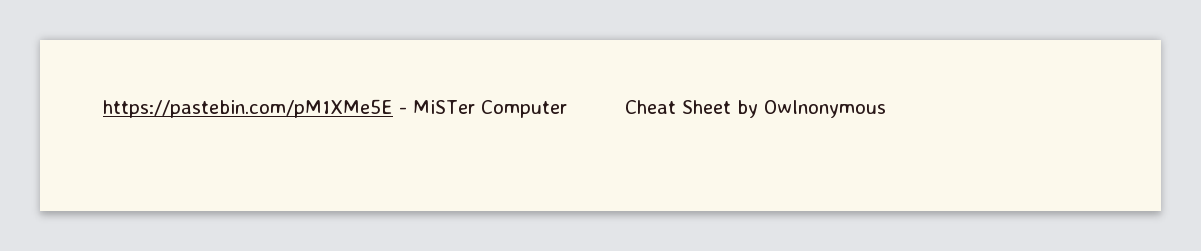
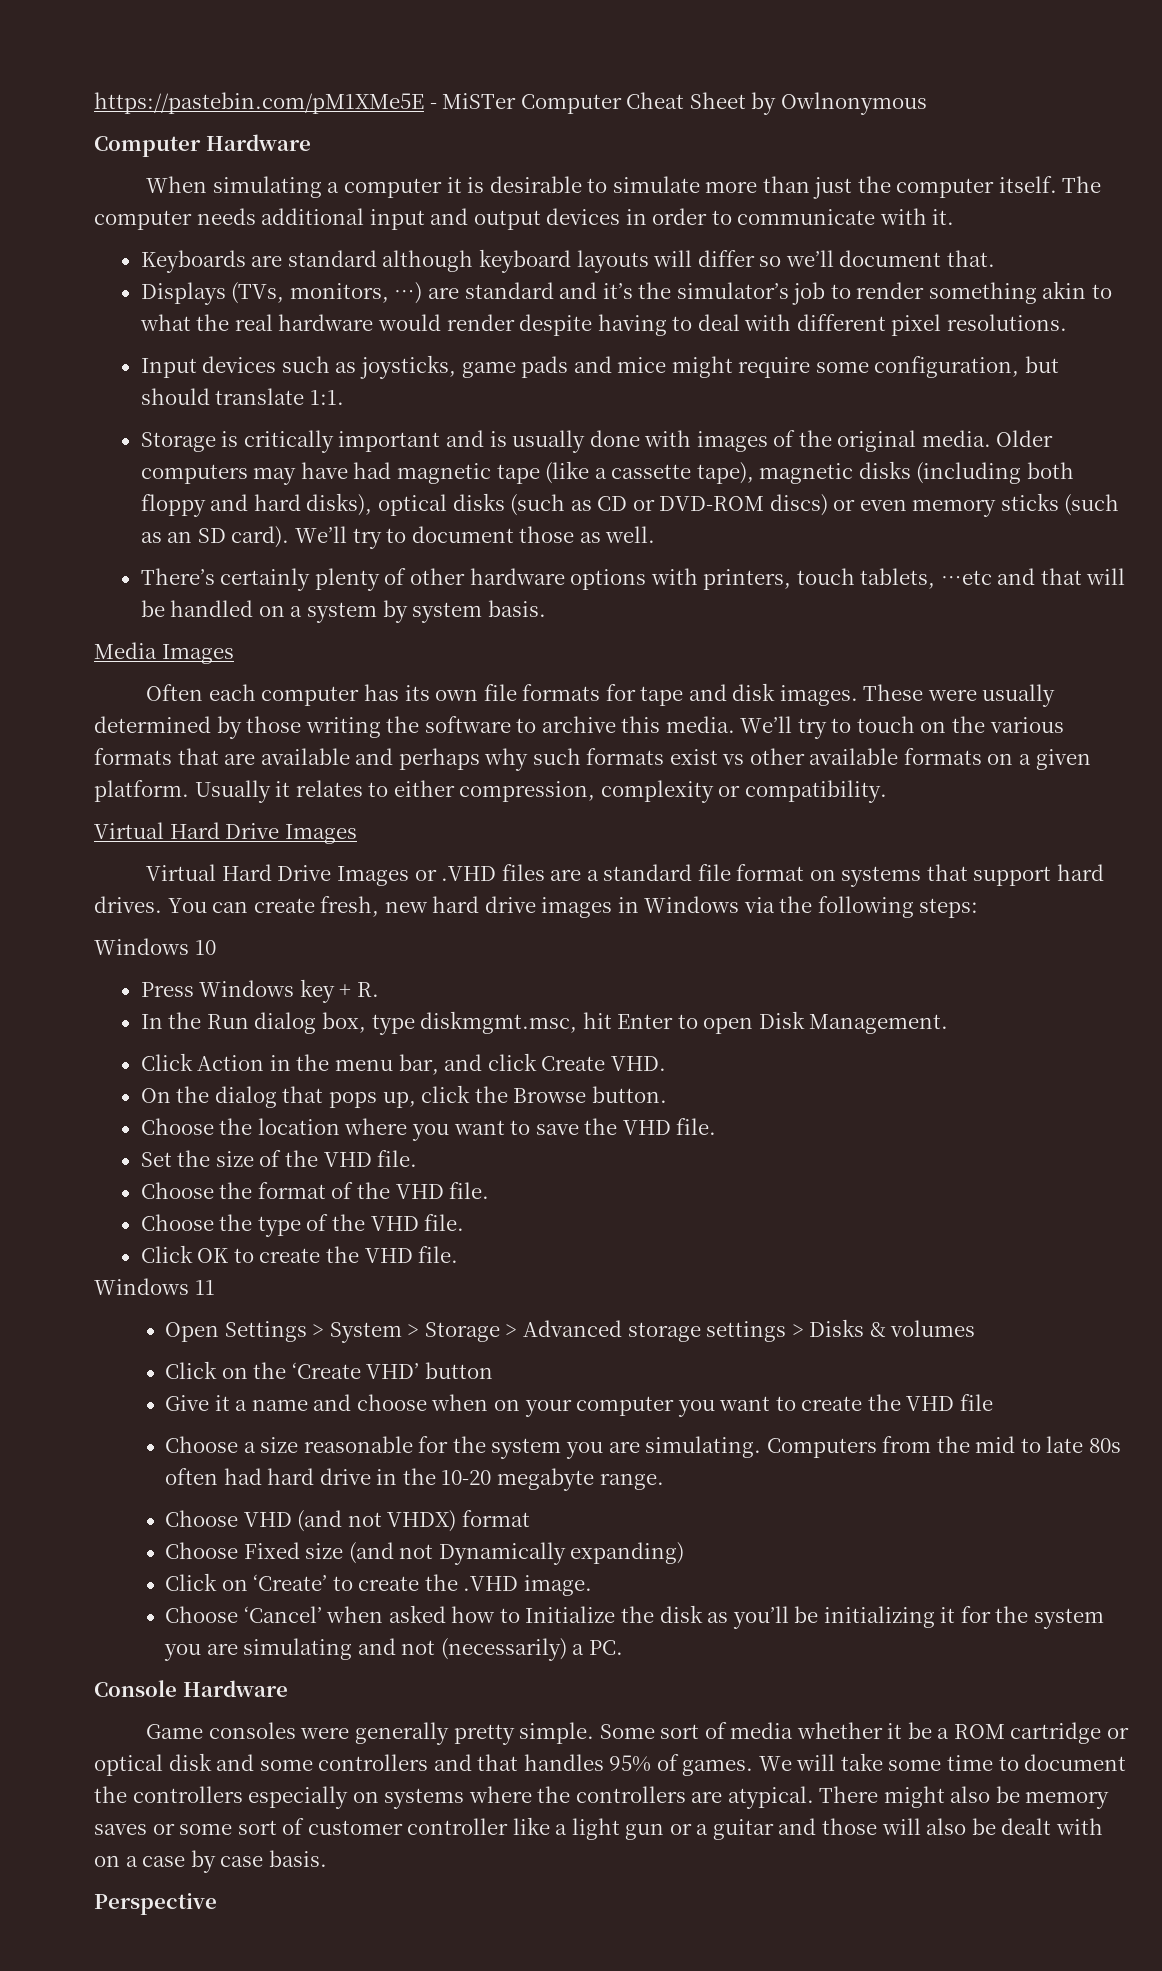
(886, 109) none -> [94,134,311,157] [146,176,1102,199] [94,208,955,230] [140,249,995,273] [140,281,1112,305] [139,314,1067,336] [140,355,1059,379] [140,388,344,405] [140,430,1054,453] [140,461,1074,485] [140,493,1120,517] [140,526,656,549] [140,568,1126,591] [140,600,546,623] [94,642,234,664] [146,683,1056,707] [94,716,1064,739] [94,748,1091,771] [94,780,887,803] [94,822,357,844] [146,864,1104,887] [94,896,979,918] [94,938,216,955] [140,979,380,1003] [140,1011,949,1035] [140,1053,666,1075] [140,1085,667,1108] [140,1118,717,1141] [140,1150,418,1167] [140,1182,490,1199] [140,1214,465,1237] [140,1245,459,1263] [94,1278,215,1295] [165,1319,976,1343] [165,1361,493,1379] [165,1394,993,1417] [165,1436,1121,1459] [165,1468,664,1491] [165,1510,530,1532] [165,1542,685,1565] [165,1573,592,1596] [165,1605,1104,1629] [164,1638,623,1661] [94,1680,288,1697] [146,1722,1129,1745] [94,1753,1127,1776] [94,1786,1110,1809] [94,1817,1103,1840] [94,1850,327,1873] [94,1893,217,1915] // Computer Hardware // When simulating a computer it is desirable to simulate more than just the computer itself. The computer needs additional input and output devices in order to communicate with it. // Keyboards are standard although keyboard layouts will differ so we’ll document that. // Displays (TVs, monitors, …) are standard and it’s the simulator’s job to render something akin to what the real hardware would render despite having to deal with different pixel resolutions. // Input devices such as joysticks, game pads and mice might require some configuration, but should translate 1:1. // Storage is critically important and is usually done with images of the original media. Older computers may have had magnetic tape (like a cassette tape), magnetic disks (including both floppy and hard disks), optical disks (such as CD or DVD-ROM discs) or even memory sticks (such as an SD card). We’ll try to document those as well. // There’s certainly plenty of other hardware options with printers, touch tablets, …etc and that will be handled on a system by system basis. // Media Images // Often each computer has its own file formats for tape and disk images. These were usually determined by those writing the software to archive this media. We’ll try to touch on the various formats that are available and perhaps why such formats exist vs other available formats on a given platform. Usually it relates to either compression, complexity or compatibility. // Virtual Hard Drive Images // Virtual Hard Drive Images or .VHD files are a standard file format on systems that support hard drives. You can create fresh, new hard drive images in Windows via the following steps: // Windows 10 // Press Windows key + R. // In the Run dialog box, type diskmgmt.msc, hit Enter to open Disk Management. // Click Action in the menu bar, and click Create VHD. // On the dialog that pops up, click the Browse button. // Choose the location where you want to save the VHD file. // Set the size of the VHD file. // Choose the format of the VHD file. // Choose the type of the VHD file. // Click OK to create the VHD file. // Windows 11 // Open Settings > System > Storage > Advanced storage settings > Disks & volumes // Click on the ‘Create VHD’ button // Give it a name and choose when on your computer you want to create the VHD file // Choose a size reasonable for the system you are simulating. Computers from the mid to late 80s often had hard drive in the 10-20 megabyte range. // Choose VHD (and not VHDX) format // Choose Fixed size (and not Dynamically expanding) // Click on ‘Create’ to create the .VHD image. // Choose ‘Cancel’ when asked how to Initialize the disk as you’ll be initializing it for the system you are simulating and not (necessarily) a PC. // Console Hardware // Game consoles were generally pretty simple. Some sort of media whether it be a ROM cartridge or optical disk and some controllers and that handles 95% of games. We will take some time to document the controllers especially on systems where the controllers are atypical. There might also be memory saves or some sort of customer controller like a light gun or a guitar and those will also be dealt with on a case by case basis. // Perspective

